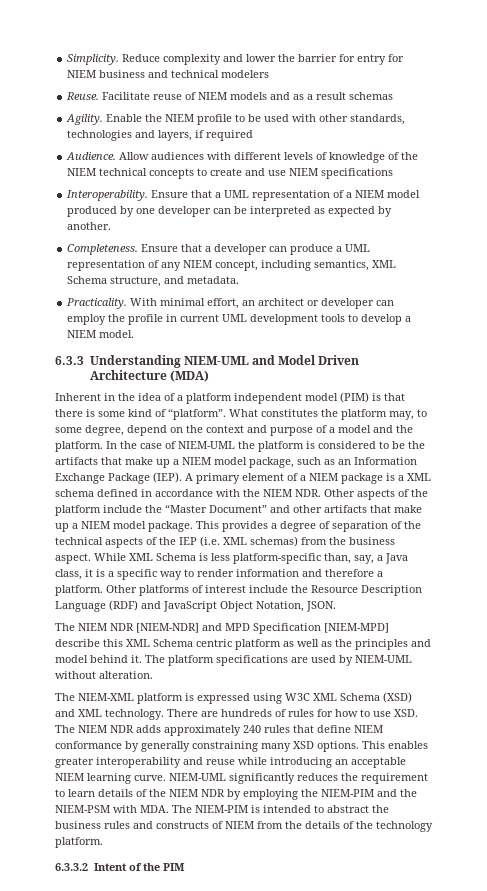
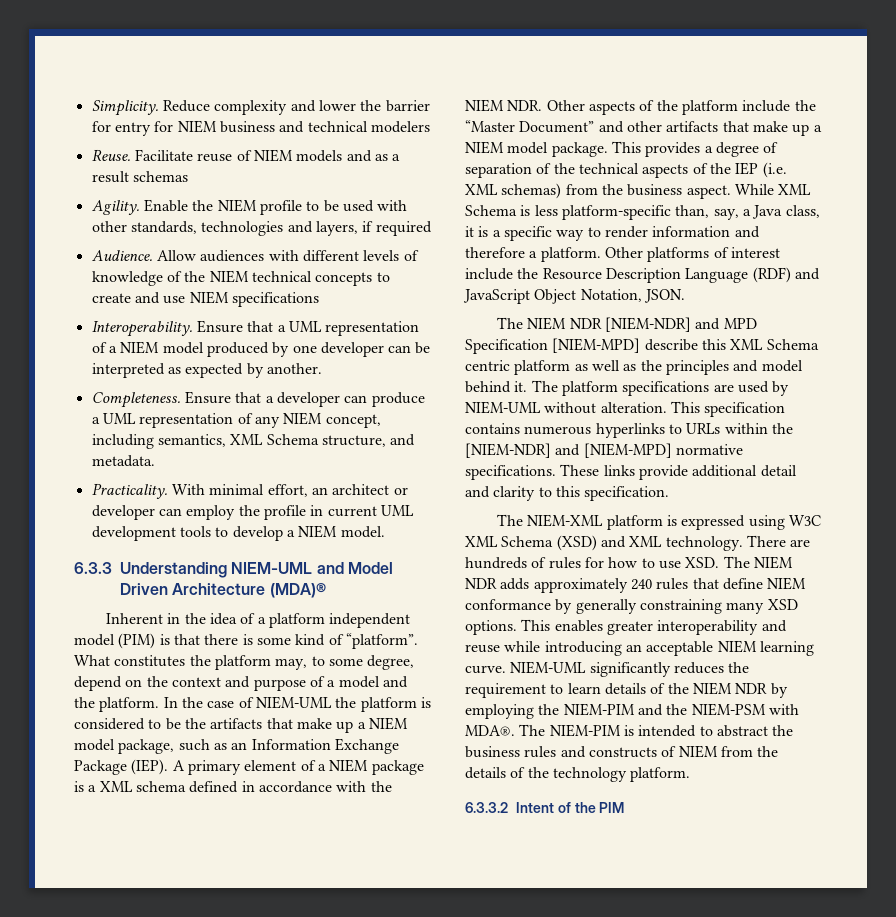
[169,370,209,382] (MDA) -> [269,583,326,598] (MDA)®
(153, 675) none -> [670,401,786,417] [465,423,793,438] [465,443,743,458] [465,464,797,480] [465,486,670,501] This specification contains numerous hyperlinks to URLs within the [NIEM-NDR] and [NIEM-MPD] normative specifications. These links provide additional detail and clarity to this specification.
[140,805,169,813] MDA. -> [465,725,515,736] MDA®.

